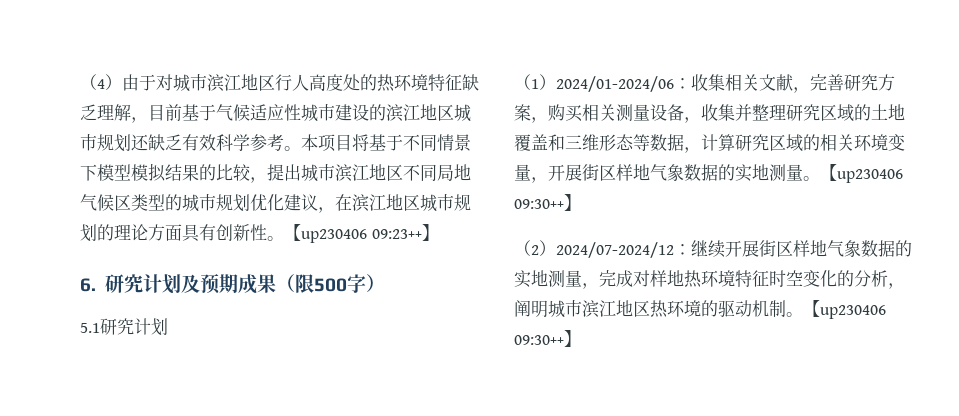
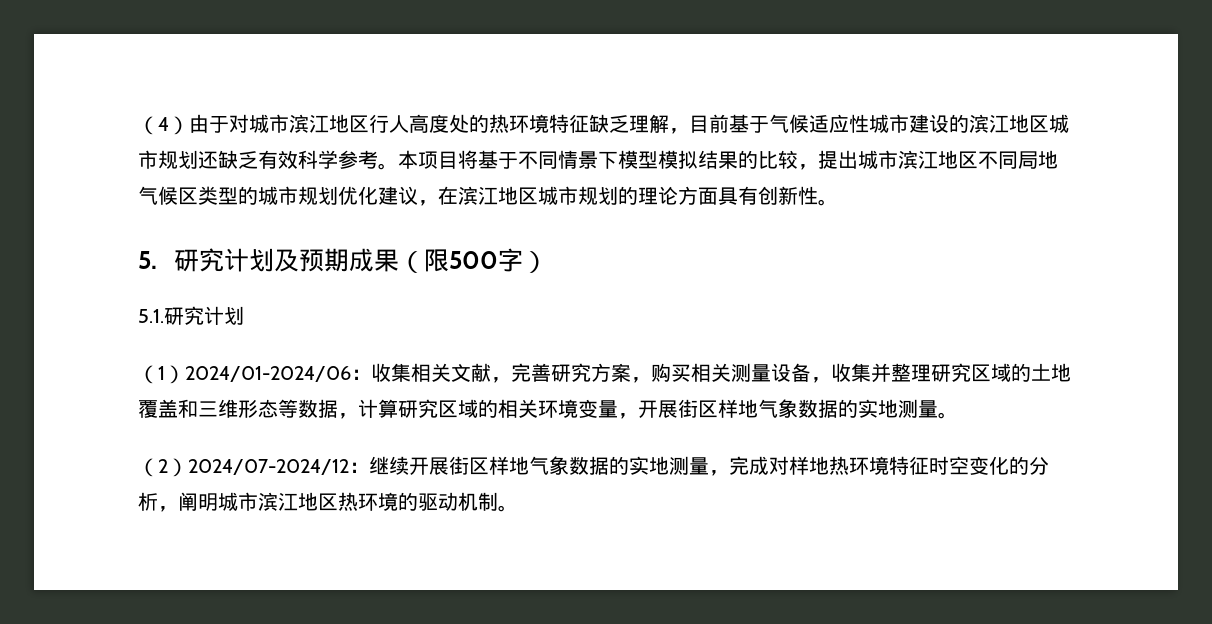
[284,224,439,243] [80,278,96,292] 【up230406 09:23++】 // 6. -> [138,251,157,269] // 5.
[80,323,100,333] 5.1 -> [138,309,164,323] 5.1.
[820,164,903,183] [514,194,581,211] 【up230406 09:30++】 -> (958, 415) none
[803,300,886,319] [514,330,581,347] 【up230406 09:30++】 -> (518, 508) none

